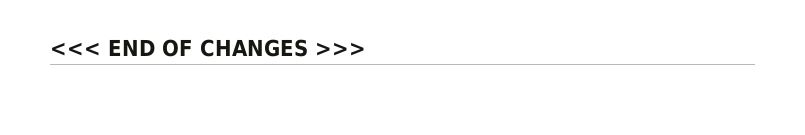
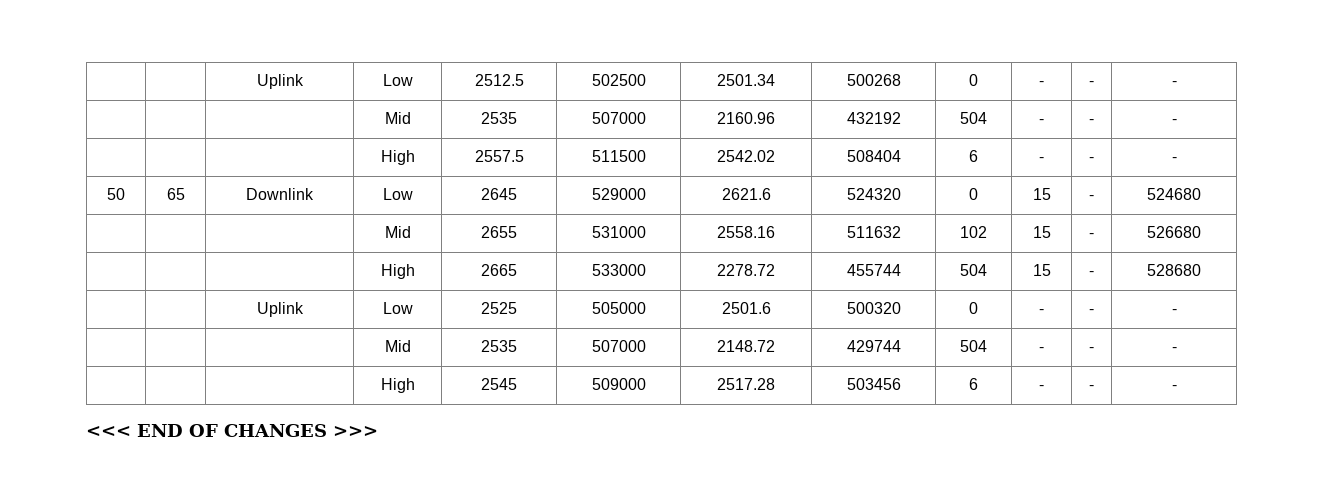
(50, 49) none -> [256,74,304,89] [382,74,413,86] [474,74,524,86] [591,74,646,86] [717,74,775,86] [846,74,901,86] [969,74,978,86] [1039,81,1044,86] [1089,81,1094,86] [1171,81,1177,86] [384,112,411,124] [481,112,517,124] [591,112,646,124] [717,112,775,124] [846,112,901,124] [960,112,987,124] [1039,119,1044,124] [1089,119,1094,124] [1171,119,1177,124] [380,150,415,165] [474,150,524,162] [591,150,646,162] [717,150,775,162] [846,150,901,162] [969,150,978,162] [1039,157,1044,162] [1089,157,1094,162] [1171,157,1177,162] [107,188,125,200] [166,188,185,200] [246,188,314,200] [382,188,413,200] [481,188,517,200] [591,188,646,200] [721,188,771,200] [846,188,901,200] [969,188,978,200] [1032,188,1051,200] [1089,195,1094,200] [1147,188,1202,200] [384,226,411,238] [481,226,517,238] [591,226,646,238] [717,226,775,238] [846,226,901,238] [960,226,987,238] [1032,226,1051,238] [1089,233,1094,238] [1147,226,1202,238] [380,264,415,279] [481,264,517,276] [591,264,646,276] [717,264,775,276] [846,264,901,276] [960,264,987,276] [1032,264,1051,276] [1089,271,1094,276] [1147,264,1202,276] [256,302,304,317] [382,302,413,314] [481,302,517,314] [591,302,646,314] [721,302,771,314] [846,302,901,314] [969,302,978,314] [1039,309,1044,314] [1089,309,1094,314] [1171,309,1177,314] [384,340,411,352] [481,340,517,352] [591,340,646,352] [717,340,775,352] [846,340,901,352] [960,340,987,352] [1039,347,1044,352] [1089,347,1094,352] [1171,347,1177,352] [380,378,415,393] [481,378,517,390] [591,378,646,390] [717,378,775,390] [846,378,901,390] [969,378,978,390] [1039,385,1044,390] [1089,385,1094,390] [1171,385,1177,390] | | Uplink | Low | 2512.5 | 502500 | 2501.34 | 500268 | 0 | - | - | - // | | | Mid | 2535 | 507000 | 2160.96 | 432192 | 504 | - | - | - // | | | High | 2557.5 | 511500 | 2542.02 | 508404 | 6 | - | - | - // 50 | 65 | Downlink | Low | 2645 | 529000 | 2621.6 | 524320 | 0 | 15 | - | 524680 // | | | Mid | 2655 | 531000 | 2558.16 | 511632 | 102 | 15 | - | 526680 // | | | High | 2665 | 533000 | 2278.72 | 455744 | 504 | 15 | - | 528680 // | | Uplink | Low | 2525 | 505000 | 2501.6 | 500320 | 0 | - | - | - // | | | Mid | 2535 | 507000 | 2148.72 | 429744 | 504 | - | - | - // | | | High | 2545 | 509000 | 2517.28 | 503456 | 6 | - | - | - //

